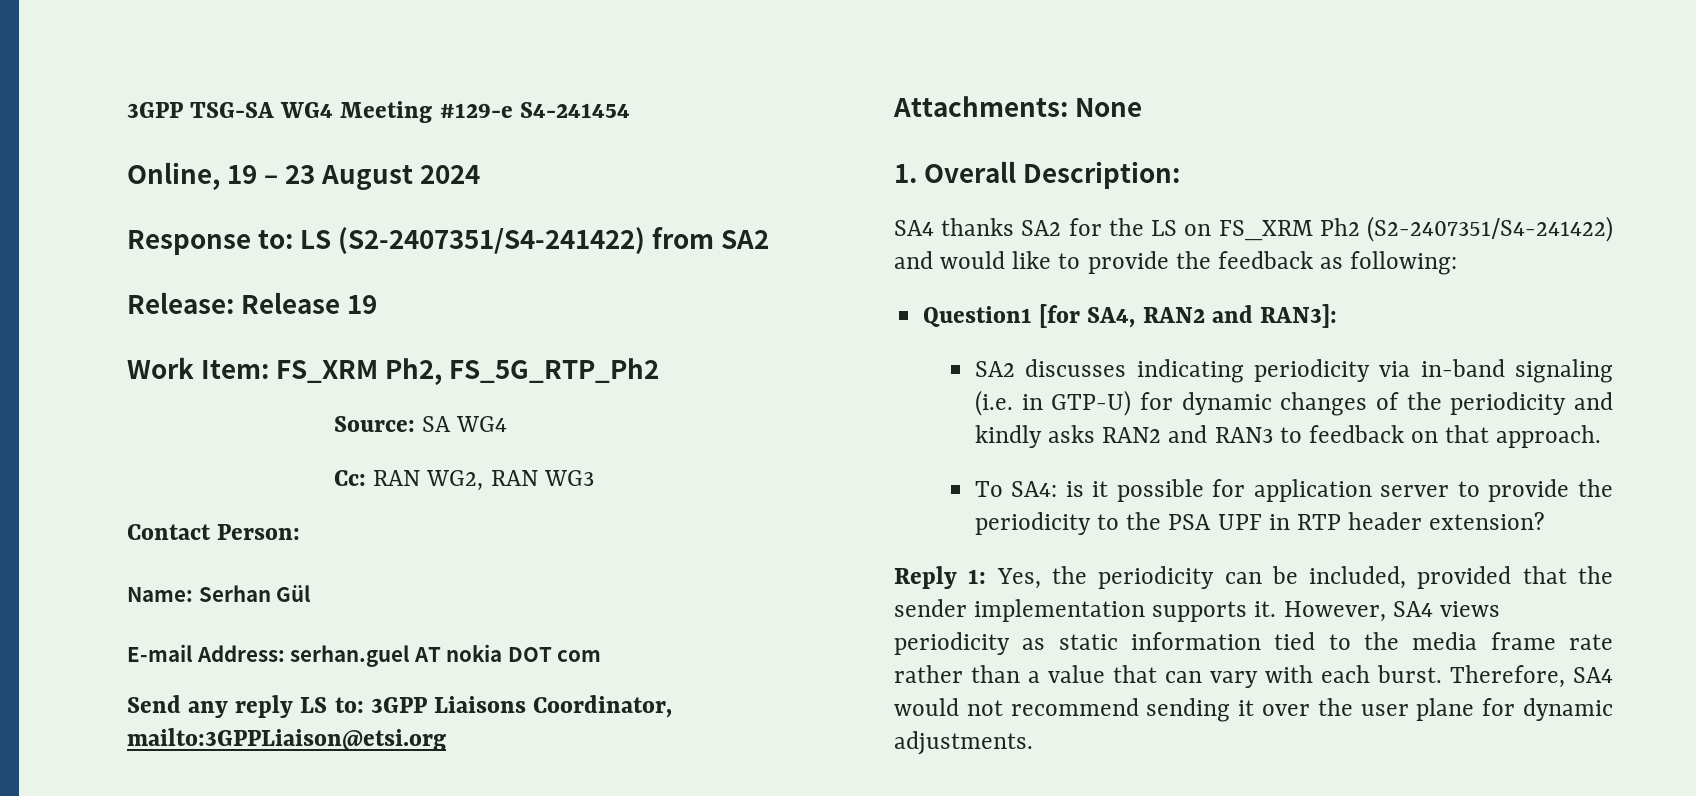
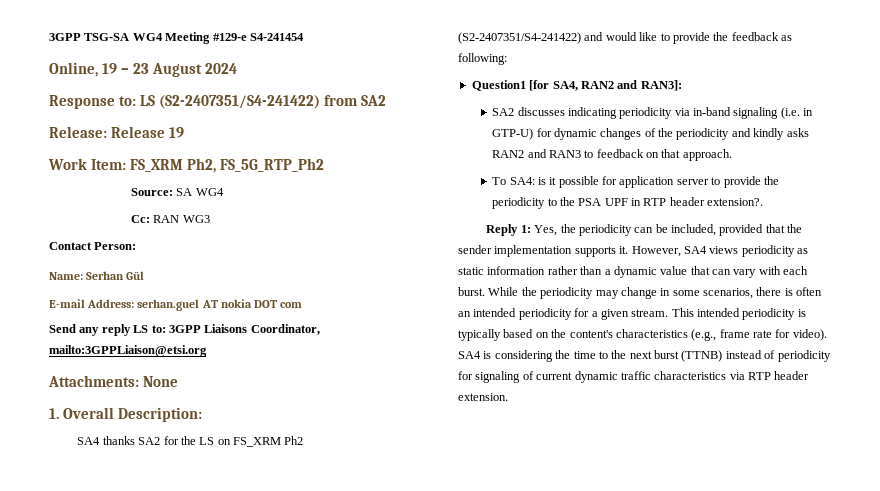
[426,470,538,491] WG2, RAN -> (180, 219) none
[1429,512,1546,530] extension? -> [707,198,764,206] extension?.
[1274,632,1613,650] tied to the media frame rate -> (546, 270) none
(1040, 677) none -> [613,266,657,278] dynamic
[1450,665,1613,688] [894,698,1613,722] [894,731,1033,755] Therefore, SA4 would not recommend sending it over the user plane for dynamic adjustments. -> [488,287,823,299] [458,308,806,320] [458,329,827,341] [458,350,831,362] [458,371,810,383] [458,393,508,401] While the periodicity may change in some scenarios, there is often an intended periodicity for a given stream. This intended periodicity is typically based on the content's characteristics (e.g., frame rate for video). SA4 is considering the time to the next burst (TTNB) instead of periodicity for signaling of current dynamic traffic characteristics via RTP header extension.

